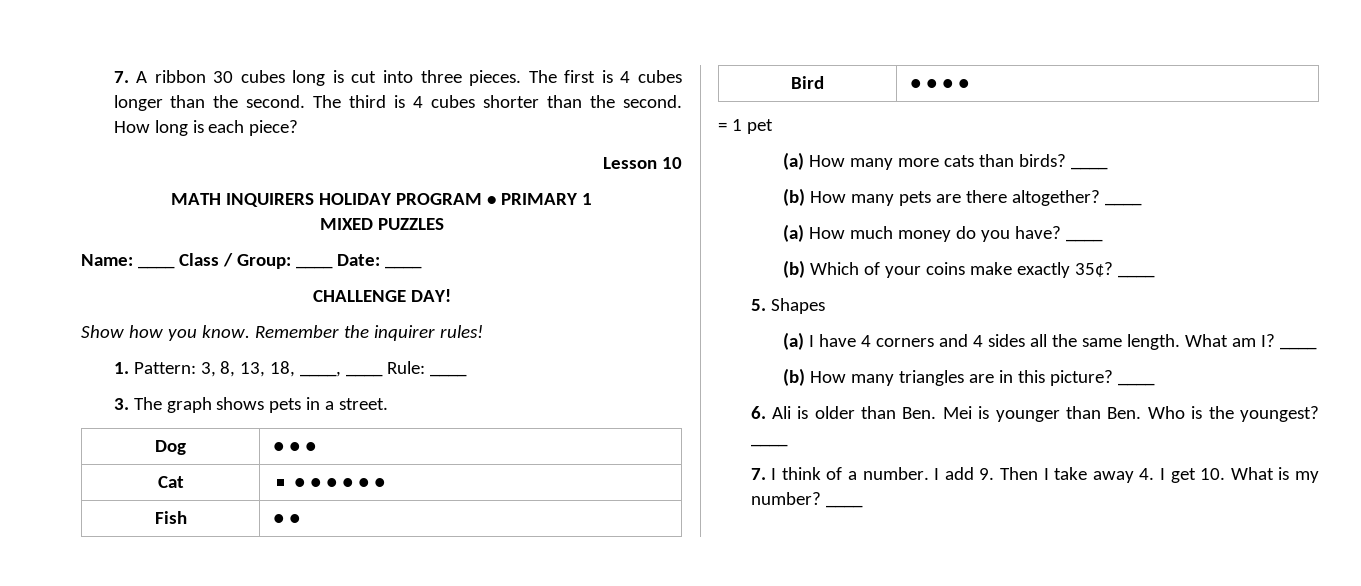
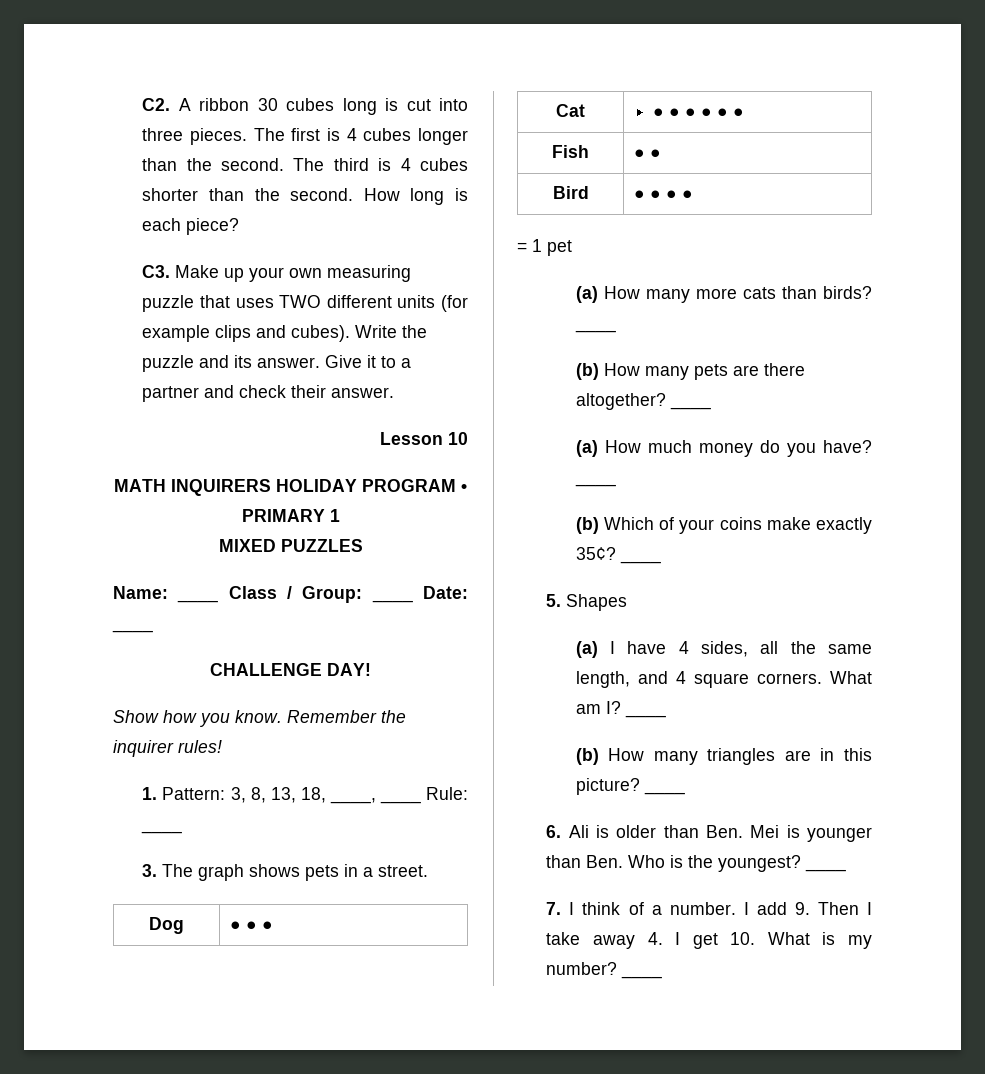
[113,71,129,83] 7. -> [142,98,171,111] C2.
(299, 128) none -> [142,265,412,282] [142,295,468,312] [142,325,428,342] [142,355,412,372] [142,385,395,402] // C3. Make up your own measuring puzzle that uses TWO different units (for example clips and cubes). Write the puzzle and its answer. Give it to a partner and check their answer.
[875,334,1180,350] corners and 4 sides all the same length. -> [700,641,873,657] [575,671,822,688] sides, all the same length, and 4 square corners.

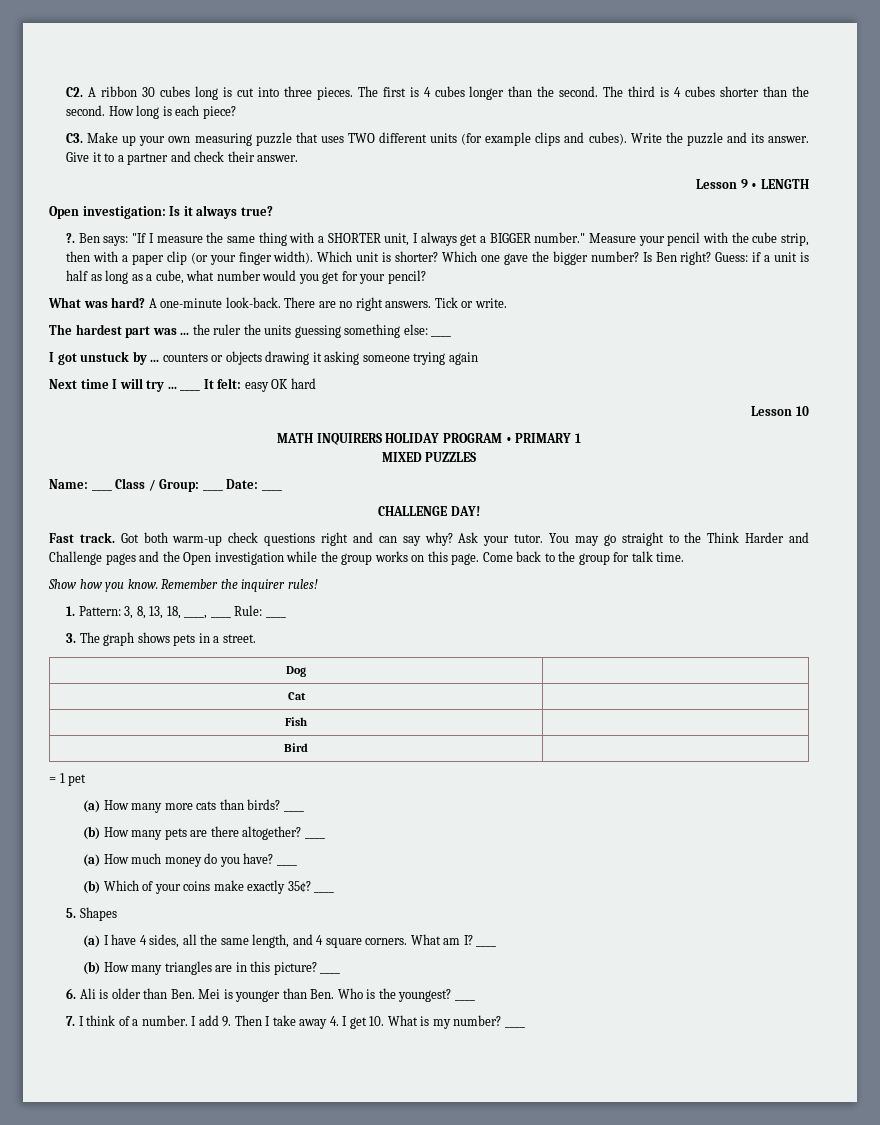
(395, 392) none -> [696,179,809,189] [49,205,273,219] [66,232,810,246] [66,251,810,265] [66,270,426,284] [48,297,507,311] [49,324,428,338] [431,335,452,337] [49,351,478,365] [49,378,177,392] [180,389,201,391] [203,378,316,392] // Lesson 9 • LENGTH // Open investigation: Is it always true? // ?. Ben says: "If I measure the same thing with a SHORTER unit, I always get a BIGGER number." Measure your pencil with the cube strip, then with a paper clip (or your finger width). Which unit is shorter? Which one gave the bigger number? Is Ben right? Guess: if a unit is half as long as a cube, what number would you get for your pencil? // What was hard? A one-minute look-back. There are no right answers. Tick or write. // The hardest part was ... the ruler the units guessing something else: ____ // I got unstuck by ... counters or objects drawing it asking someone trying again // Next time I will try ... ____ It felt: easy OK hard
(371, 669) none -> [49,532,809,546] [49,551,685,565] // Fast track. Got both warm-up check questions right and can say why? Ask your tutor. You may go straight to the Think Harder and Challenge pages and the Open investigation while the group works on this page. Come back to the group for talk time.
[229,921,273,930] [556,104,585,117] [653,108,745,117] ● ● ● // Cat | ● ● ● ● ● ● -> [287,692,306,700] // Cat |
[633,149,661,158] ● ● -> (307, 721) none
[633,190,693,199] ● ● ● ● -> (308, 747) none

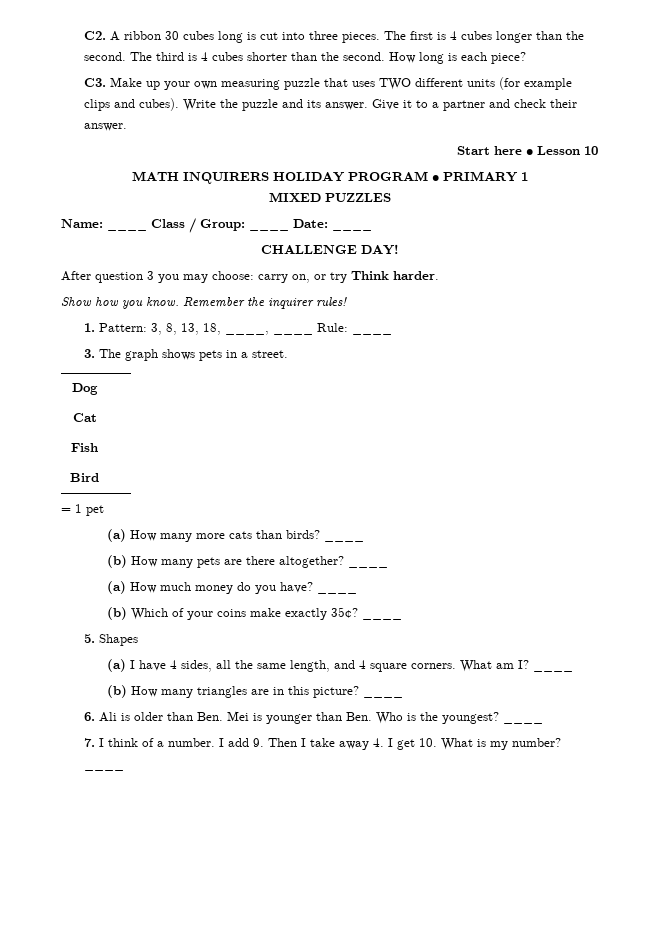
[696,179,809,189] [49,205,273,219] [66,232,810,246] [66,251,810,265] [66,270,426,284] [48,297,507,311] [49,324,428,338] [431,335,452,337] [49,351,478,365] [49,378,177,392] [180,389,201,391] [203,378,316,392] Lesson 9 • LENGTH // Open investigation: Is it always true? // ?. Ben says: "If I measure the same thing with a SHORTER unit, I always get a BIGGER number." Measure your pencil with the cube strip, then with a paper clip (or your finger width). Which unit is shorter? Which one gave the bigger number? Is Ben right? Guess: if a unit is half as long as a cube, what number would you get for your pencil? // What was hard? A one-minute look-back. There are no right answers. Tick or write. // The hardest part was ... the ruler the units guessing something else: ____ // I got unstuck by ... counters or objects drawing it asking someone trying again // Next time I will try ... ____ It felt: easy OK hard // -> [457,146,533,155] Start here •
[49,532,809,546] [49,551,685,565] Fast track. Got both warm-up check questions right and can say why? Ask your tutor. You may go straight to the Think Harder and Challenge pages and the Open investigation while the group works on this page. Come back to the group for talk time. -> [61,271,439,283] After question 3 you may choose: carry on, or try Think harder.

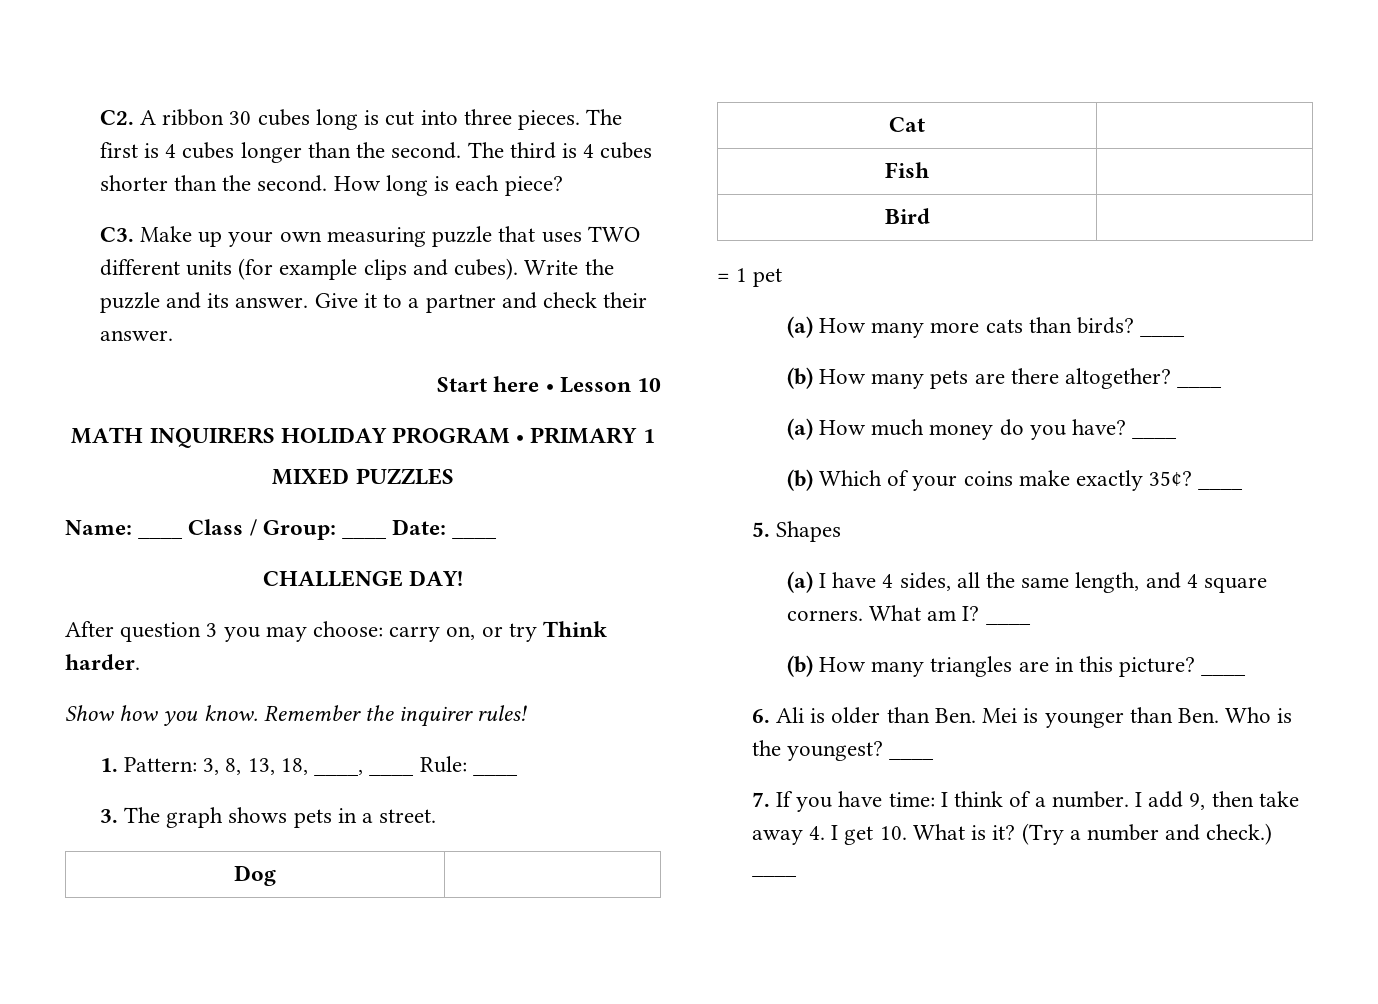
(95, 742) none -> [776,791,935,812] If you have time:
[252,738,306,747] 9. Then I -> [1189,791,1254,810] 9, then
[489,738,561,750] my number? -> [992,823,1273,845] it? (Try a number and check.)

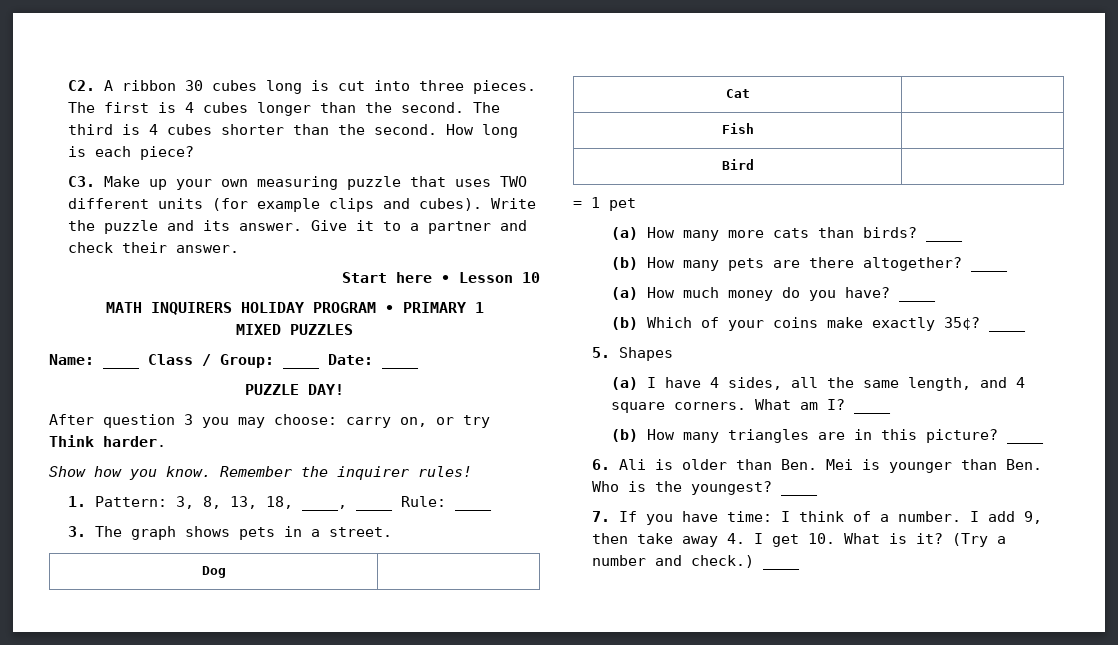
[262,570,403,587] CHALLENGE -> [245,384,299,395] PUZZLE

